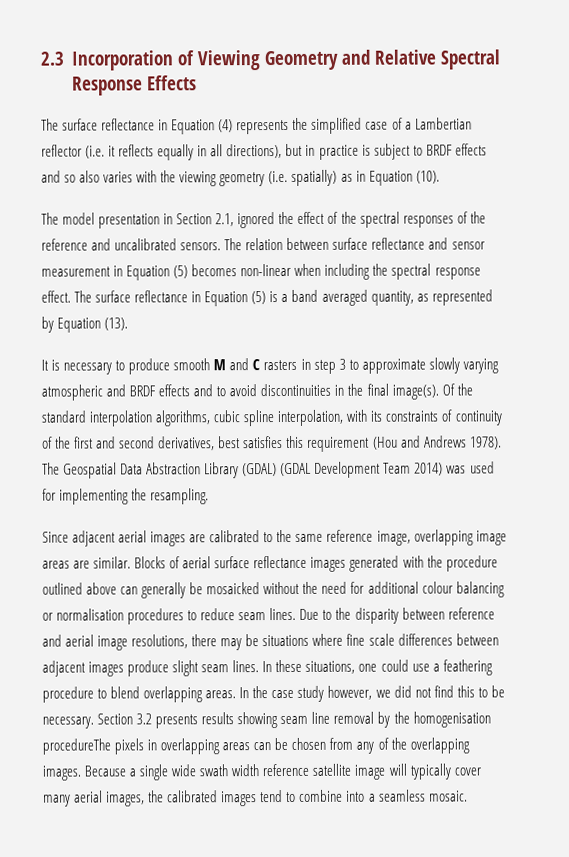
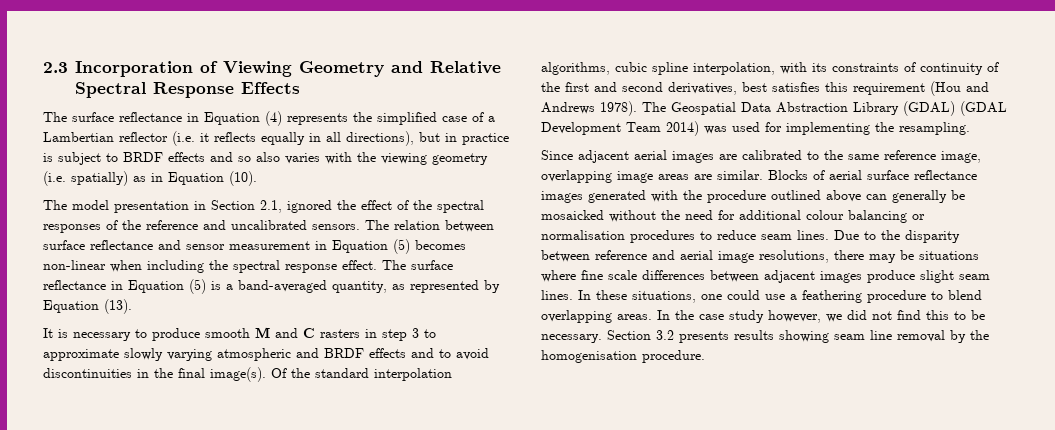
[291,289,368,306] band averaged -> [238,280,327,293] band-averaged
[42,737,470,755] [42,763,481,781] [43,789,468,807] procedureThe pixels in overlapping areas can be chosen from any of the overlapping images. Because a single wide swath width reference satellite image will typically cover many aerial images, the calibrated images tend to combine into a seamless mosaic. -> [642,350,705,363] procedure.

